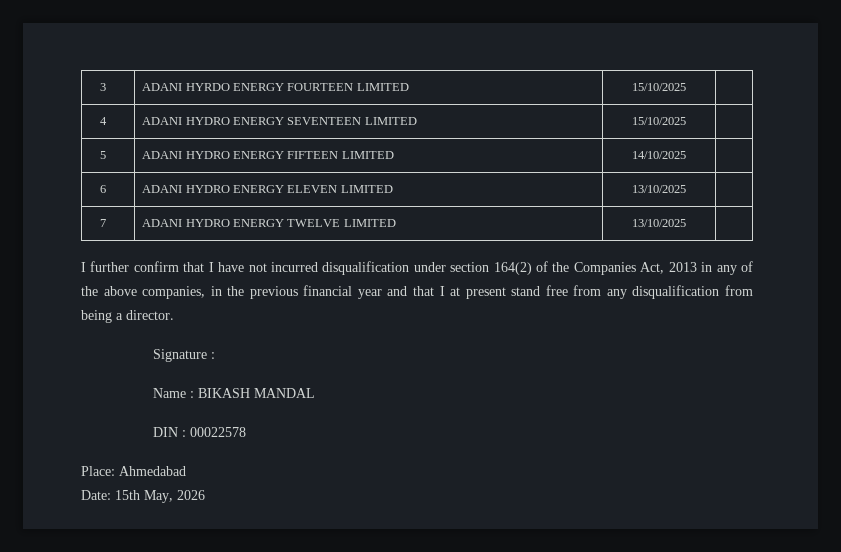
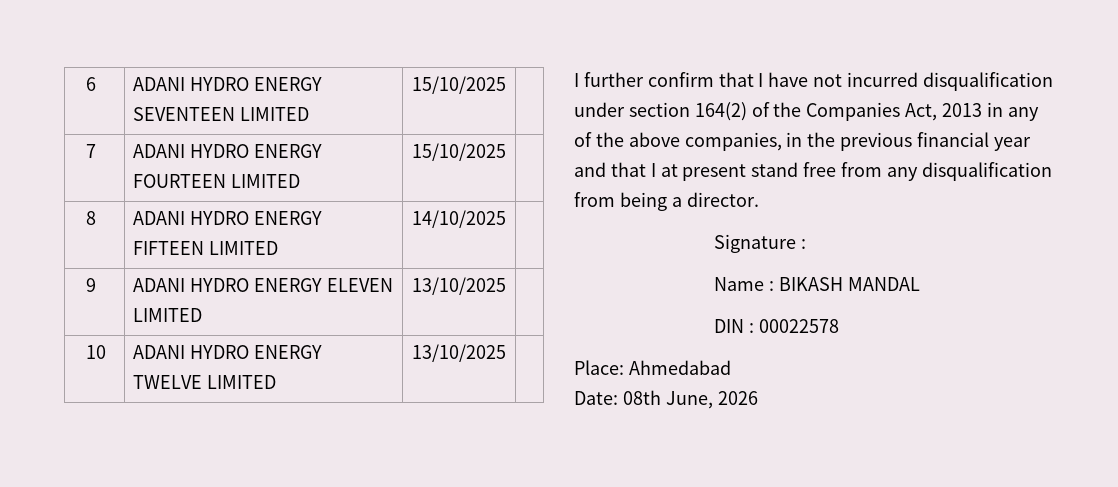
[99,83,106,91] [142,83,409,91] [632,83,686,91] [99,117,107,125] 3 | ADANI HYRDO ENERGY FOURTEEN LIMITED | 15/10/2025 | // 4 -> [85,77,96,91] 6
[99,151,106,159] 5 -> [85,144,96,158] [133,144,322,158] [133,174,300,188] [412,143,506,161] [85,211,96,225] 7 | ADANI HYDRO ENERGY FOURTEEN LIMITED | 15/10/2025 | // 8
[99,185,106,193] 6 -> [85,278,96,292] 9
[99,219,106,227] 7 -> [85,345,106,359] 10
[115,490,173,503] 15th May, -> [622,390,713,409] 08th June,

